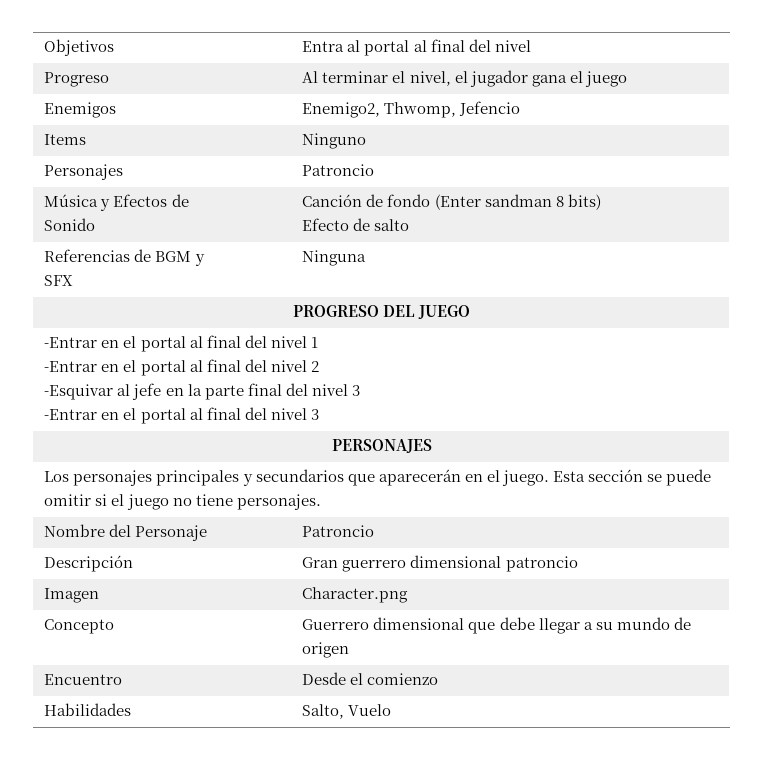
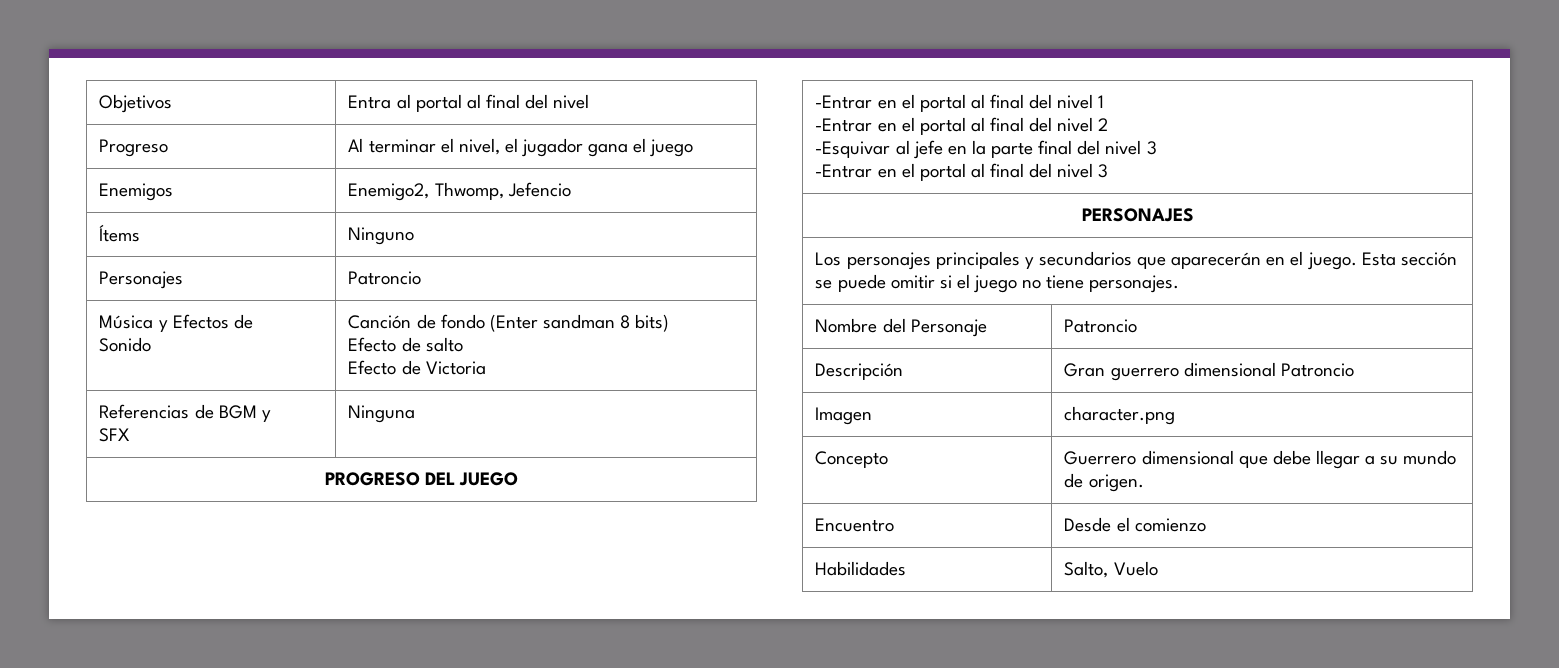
[44,134,87,145] Items -> [99,224,141,242] Ítems
(410, 225) none -> [348,360,486,375] // Efecto de Victoria
[505,556,578,572] patroncio -> [1280,363,1354,377] Patroncio
[302,587,409,603] Character.png -> [1064,406,1176,425] character.png
[302,642,350,658] origen -> [1088,474,1144,492] origen.

